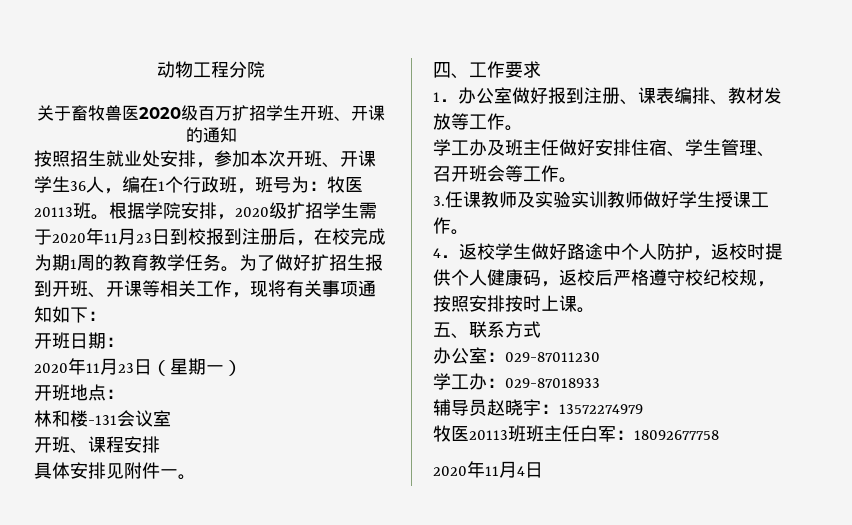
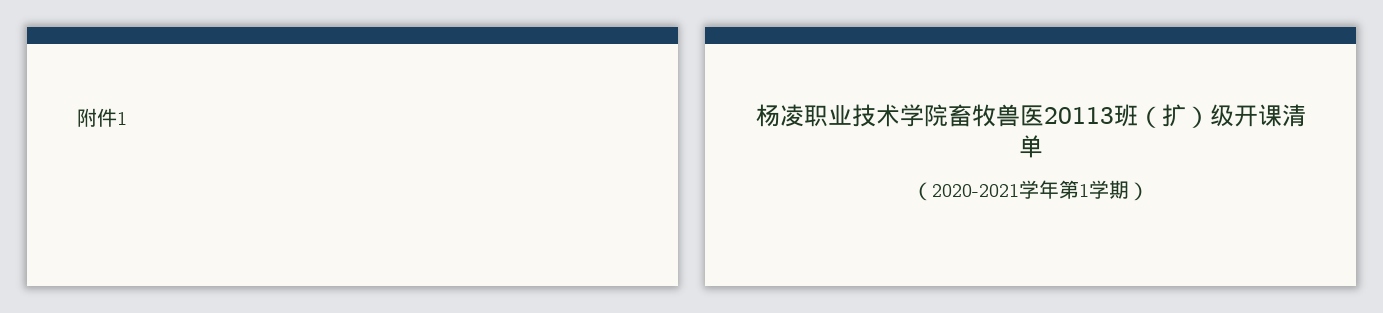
[157,61,265,78] [37,105,71,121] 动物工程分院 // 关于 -> [77,108,127,127] [755,104,948,127] 附件1 // 杨凌职业技术学院
[139,105,385,121] [185,127,237,143] [34,150,376,168] [34,176,363,194] [34,202,377,220] [34,228,386,246] [34,254,383,272] [34,280,376,298] [34,306,106,323] [34,332,124,349] [34,358,242,376] [34,384,124,401] [34,410,171,427] [34,436,160,454] [34,462,196,480] [433,61,541,79] [433,87,782,105] [433,113,523,131] [433,139,775,157] [433,165,577,183] [433,191,769,208] [433,217,469,235] [433,243,783,261] [433,269,775,287] [433,295,595,313] [433,321,541,339] [433,347,600,364] [433,373,600,390] [433,399,643,416] [433,425,719,442] [433,461,543,478] 2020级百万扩招学生开班、开课的通知 // 按照招生就业处安排，参加本次开班、开课学生36人，编在1个行政班，班号为：牧医20113班。根据学院安排，2020级扩招学生需于2020年11月23日到校报到注册后，在校完成为期1周的教育教学任务。为了做好扩招生报到开班、开课等相关工作，现将有关事项通知如下： // 开班日期： // 2020年11月23日（星期一） // 开班地点： // 林和楼-131会议室 // 开班、课程安排 // 具体安排见附件一。 // 四、工作要求 // 1．办公室做好报到注册、课表编排、教材发放等工作。 // 学工办及班主任做好安排住宿、学生管理、召开班会等工作。 // 3.任课教师及实验实训教师做好学生授课工作。 // 4．返校学生做好路途中个人防护，返校时提供个人健康码，返校后严格遵守校纪校规，按照安排按时上课。 // 五、联系方式 // 办公室：029-87011230 // 学工办：029-87018933 // 辅导员赵晓宇：13572274979 // 牧医20113班班主任白军：18092677758 // 2020年11月4日 -> [1043,104,1306,128] [1018,135,1043,158] [912,180,1149,201] 20113班（扩）级开课清单 // （2020-2021学年第1学期）

